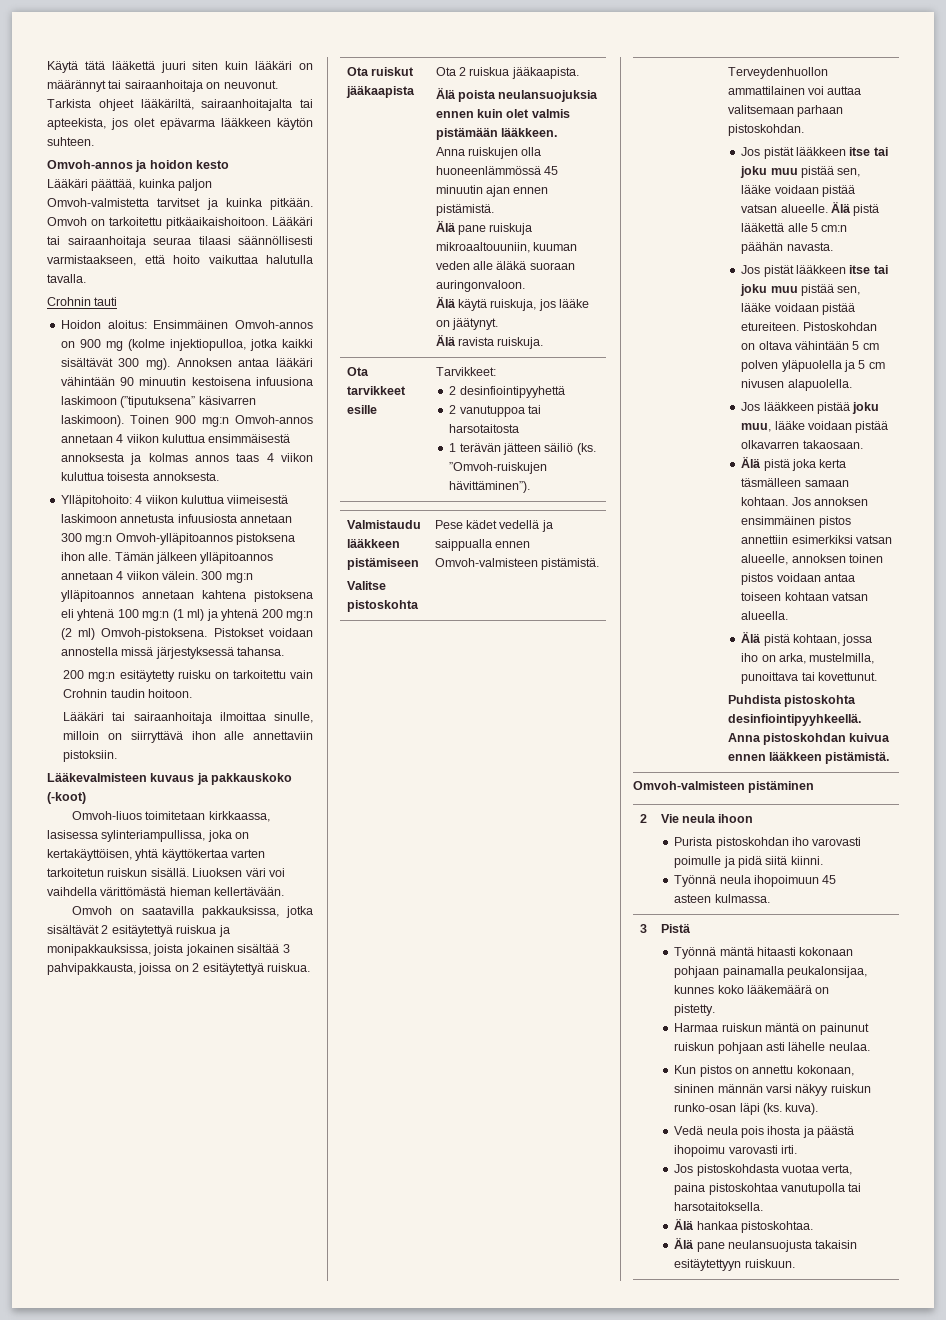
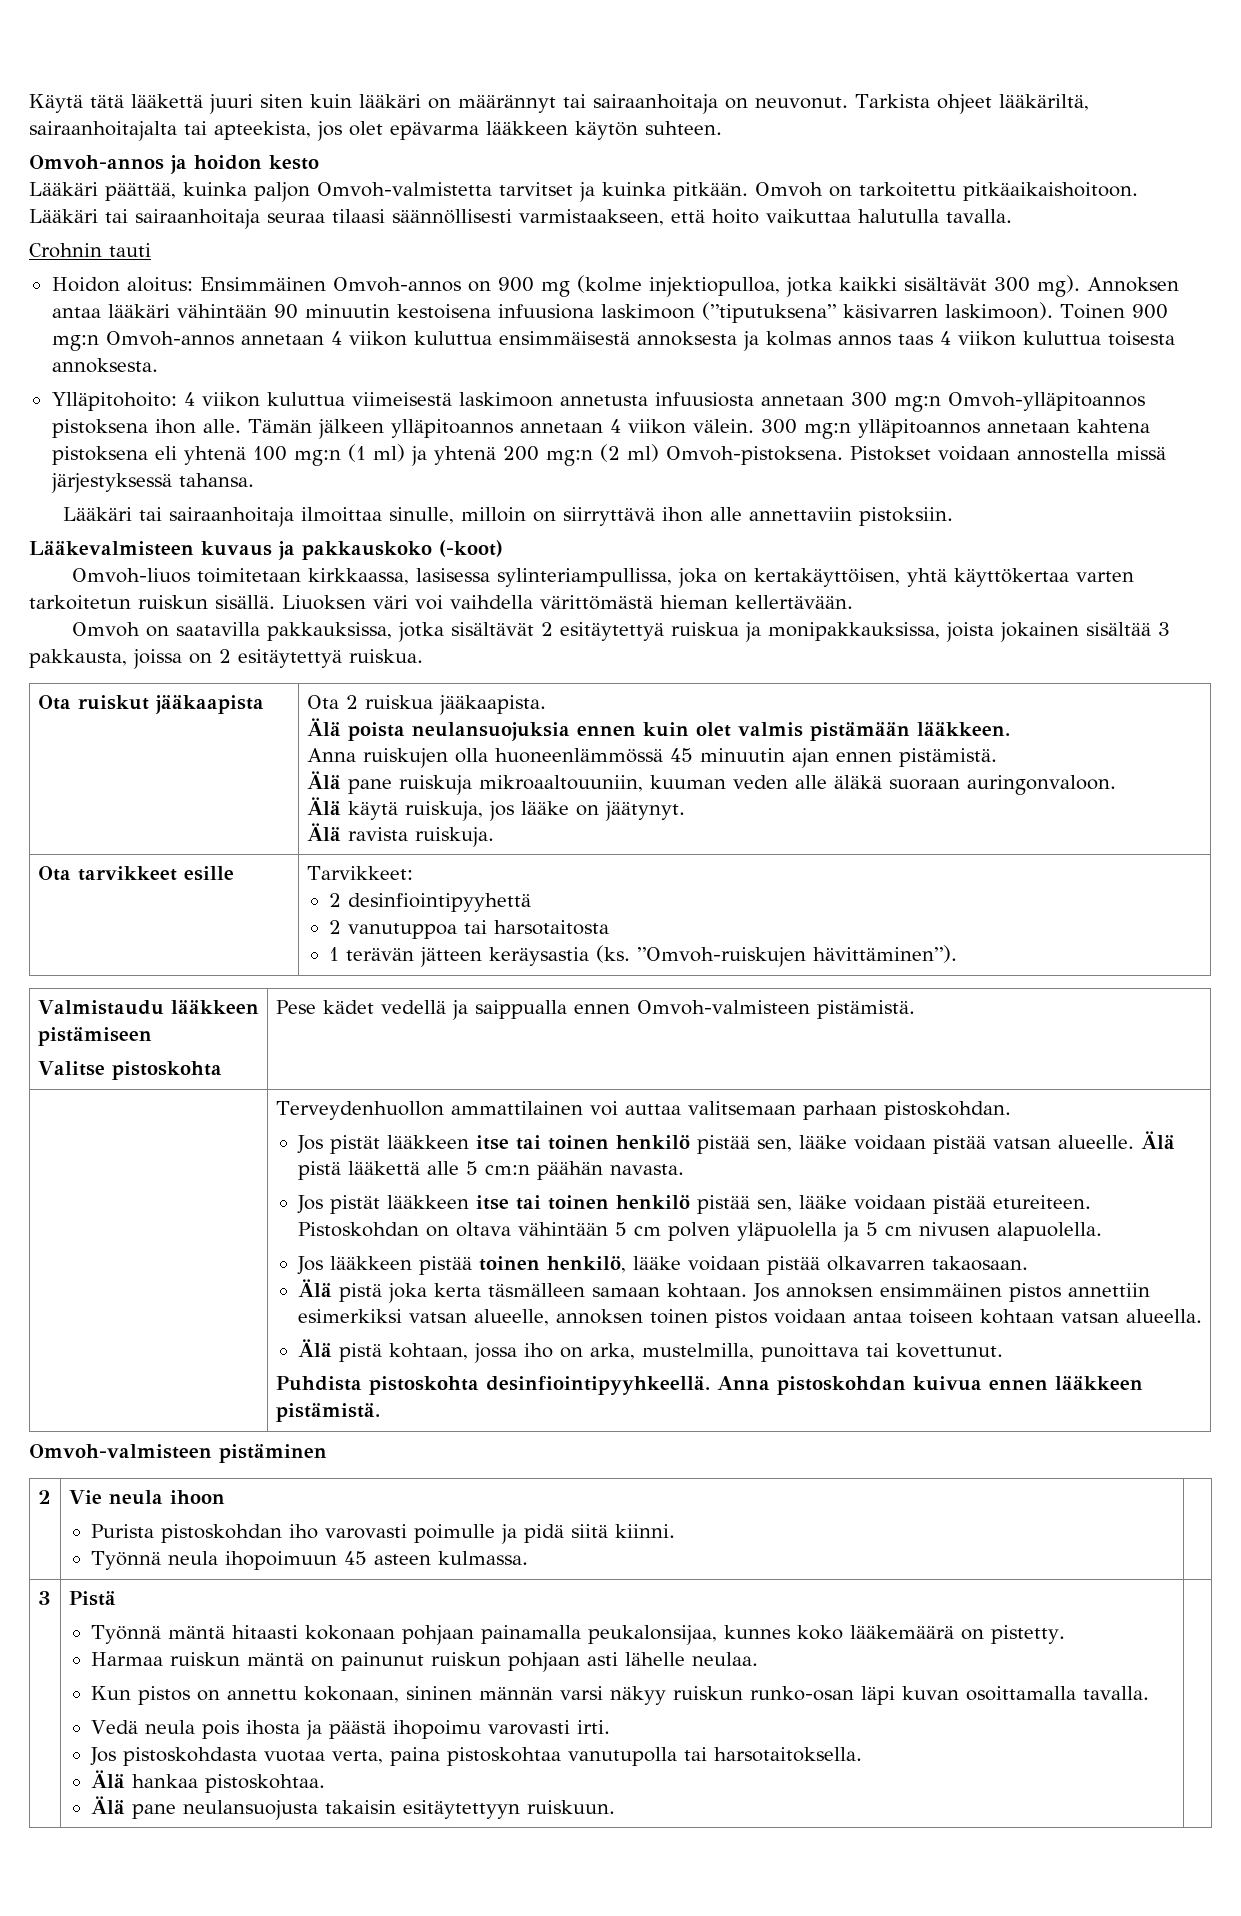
[63,670,313,682] [63,689,193,698] // 200 mg:n esitäytetty ruisku on tarkoitettu vain Crohnin taudin hoitoon. -> (254, 480) none
[47,963,136,975] pahvipakkausta, -> [29,649,127,668] pakkausta,
[544,443,574,452] säiliö -> [489,947,590,966] keräysastia
[740,166,798,178] joku muu -> [548,1135,691,1150] toinen henkilö
[740,284,798,296] joku muu -> [548,1195,691,1210] toinen henkilö
[852,402,880,414] [741,423,772,432] joku muu, -> [479,1256,627,1273] toinen henkilö,
[763,1103,819,1115] (ks. kuva). -> [902,1686,1150,1701] kuvan osoittamalla tavalla.

